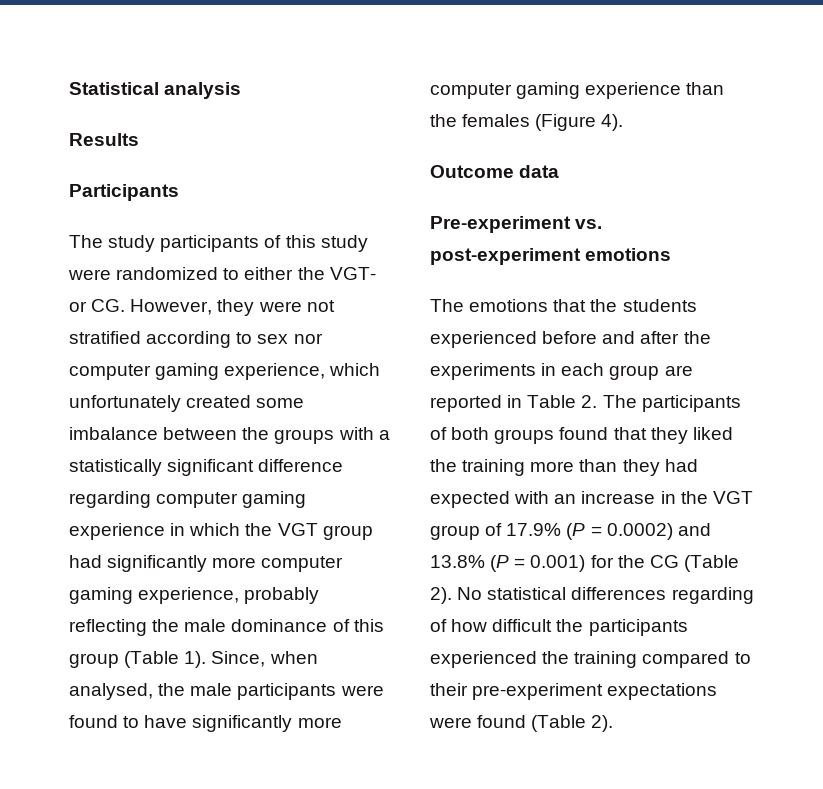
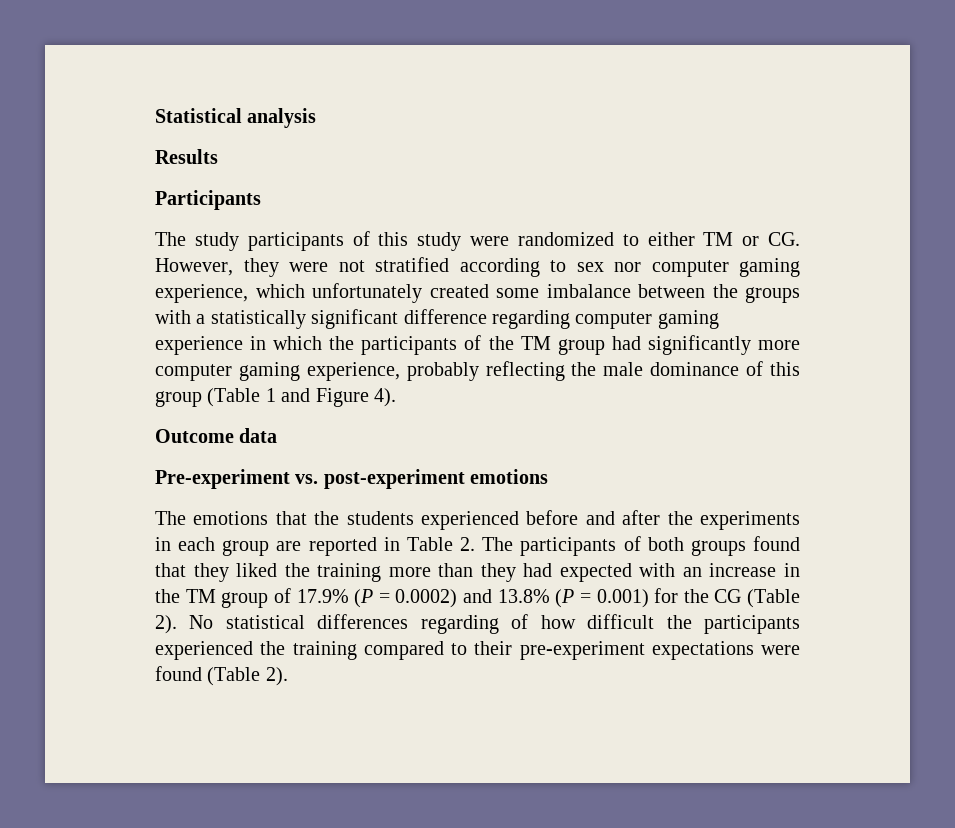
[297,267,376,280] the VGT- -> [703,232,734,246] TM
[277,523,318,536] VGT -> [361,335,551,355] participants of the TM
[184,651,318,668] [69,683,384,700] [69,715,342,732] [430,82,725,99] [430,114,597,131] 1). Since, when analysed, the male participants were found to have significantly more computer gaming experience than the females (Figure -> [265,388,369,407] 1 and Figure
[712,491,753,504] VGT -> [185,589,216,603] TM

